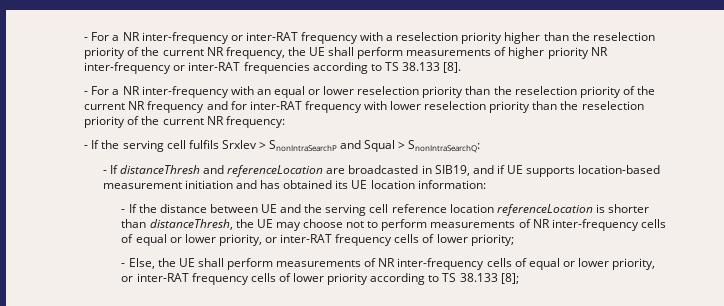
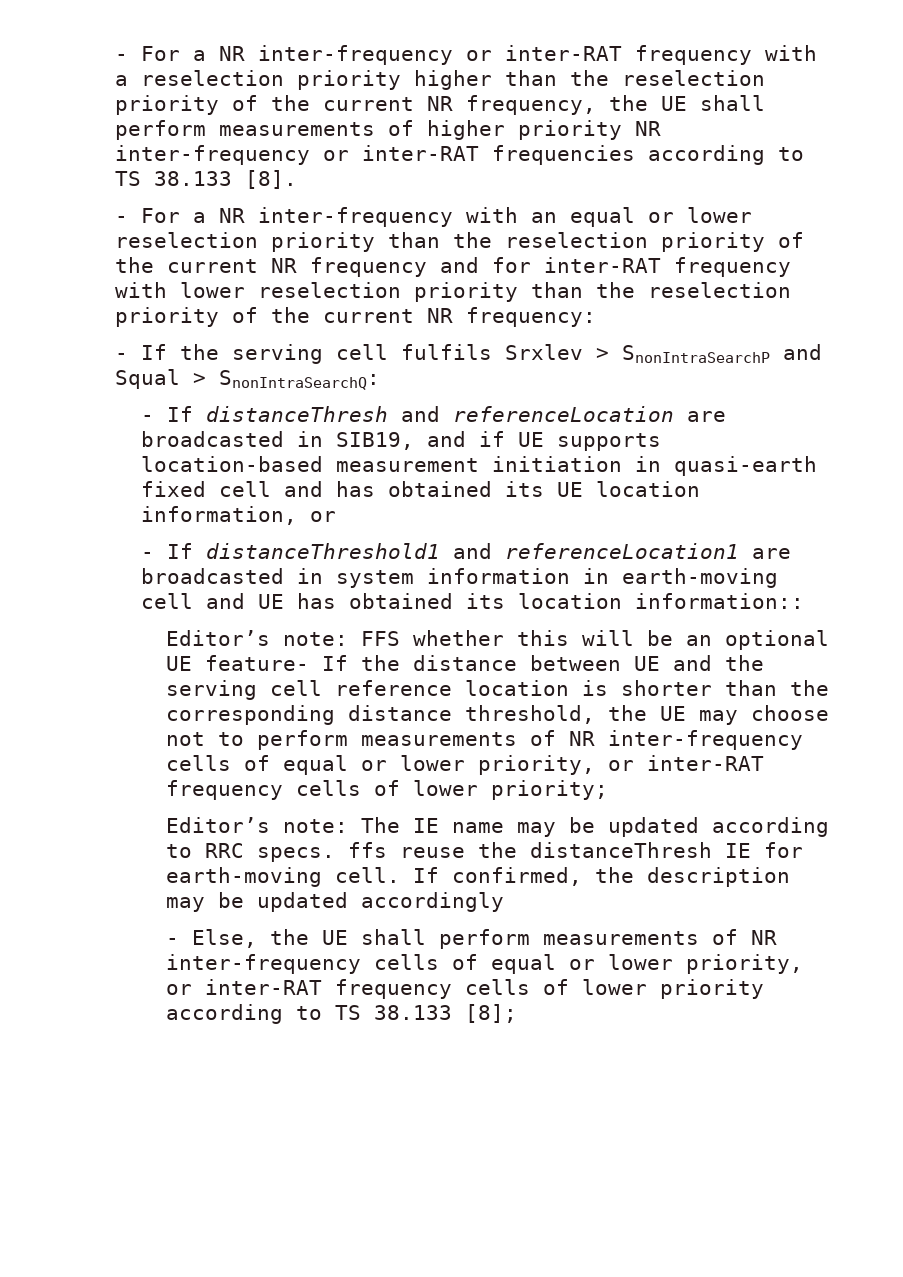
(233, 184) none -> [634,456,817,476] [140,481,271,497] in quasi-earth fixed cell
[417,180,486,189] [121,204,137,213] information: // - If -> [140,506,336,525] [140,543,791,559] [140,568,778,588] [140,593,804,609] [166,630,830,650] [166,655,349,671] information, or // - If distanceThreshold1 and referenceLocation1 are broadcasted in system information in earth-moving cell and UE has obtained its location information:: // Editor’s note: FFS whether this will be an optional UE feature- If
[496,204,593,216] referenceLocation -> (570, 688) none
[149,219,233,230] distanceThresh, -> [790,680,830,696] [166,705,596,725] the corresponding distance threshold,
(514, 240) none -> [166,817,830,837] [166,842,804,862] [166,867,791,887] [166,892,505,912] // Editor’s note: The IE name may be updated according to RRC specs. ffs reuse the distanceThresh IE for earth-moving cell. If confirmed, the description may be updated accordingly

